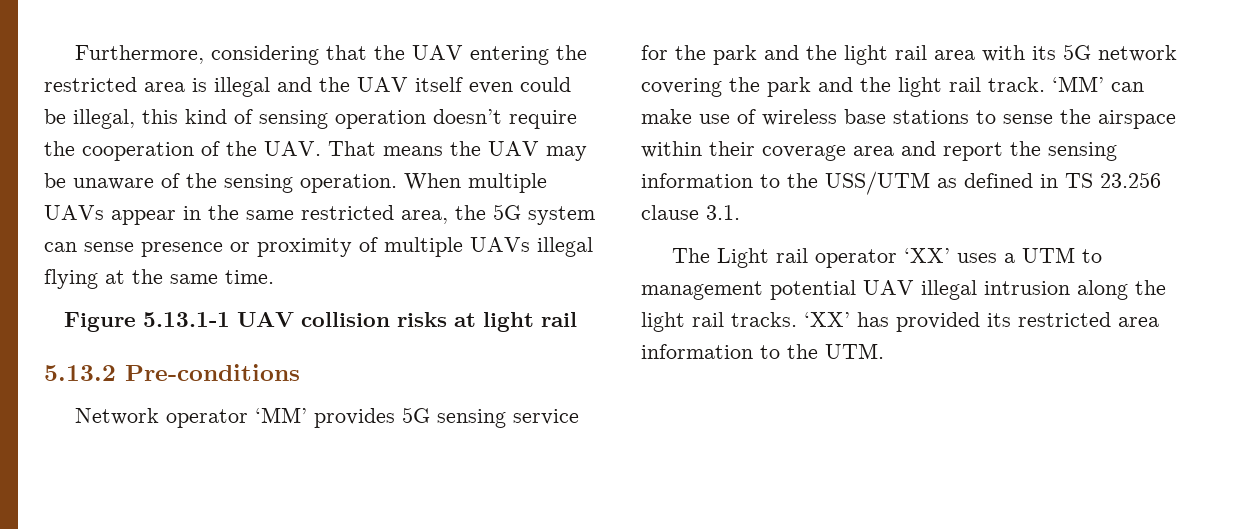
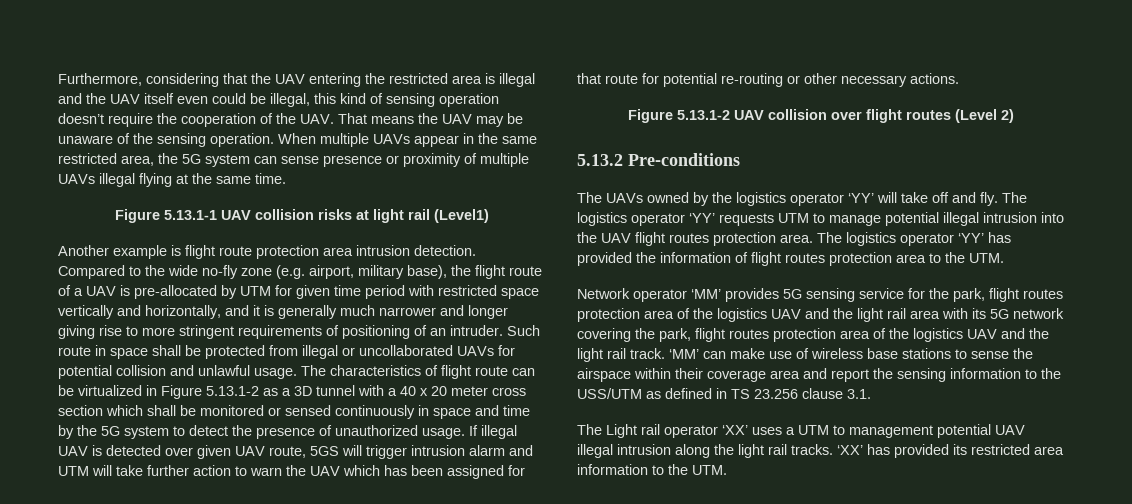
[44,364,300,381] // 5.13.2 Pre-conditions -> [433,209,489,223] [58,245,476,259] [58,265,542,279] [58,285,539,299] [58,305,508,319] [58,325,540,339] [58,345,515,359] [58,365,535,379] [58,385,526,399] [58,405,530,419] [58,425,517,439] [58,445,533,459] [58,465,525,479] [577,73,959,87] [627,109,1014,123] [577,153,740,166] [577,192,1027,206] [577,212,1064,226] [577,232,1011,246] [577,252,1004,266] (Level1) // Another example is flight route protection area intrusion detection. Compared to the wide no-fly zone (e.g. airport, military base), the flight route of a UAV is pre-allocated by UTM for given time period with restricted space vertically and horizontally, and it is generally much narrower and longer giving rise to more stringent requirements of positioning of an intruder. Such route in space shall be protected from illegal or uncollaborated UAVs for potential collision and unlawful usage. The characteristics of flight route can be virtualized in Figure 5.13.1-2 as a 3D tunnel with a 40 x 20 meter cross section which shall be monitored or sensed continuously in space and time by the 5G system to detect the presence of unauthorized usage. If illegal UAV is detected over given UAV route, 5GS will trigger intrusion alarm and UTM will take further action to warn the UAV which has been assigned for that route for potential re-routing or other necessary actions. // Figure 5.13.1-2 UAV collision over flight routes (Level 2) // 5.13.2 Pre-conditions // The UAVs owned by the logistics operator ‘YY’ will take off and fly. The logistics operator ‘YY’ requests UTM to manage potential illegal intrusion into the UAV flight routes protection area. The logistics operator ‘YY’ has provided the information of flight routes protection area to the UTM.
[713,45,757,65] park -> [953,288,1063,302] [577,308,801,322] park, flight routes protection area of the logistics UAV
[767,77,811,97] park -> [659,328,997,342] park, flight routes protection area of the logistics UAV

